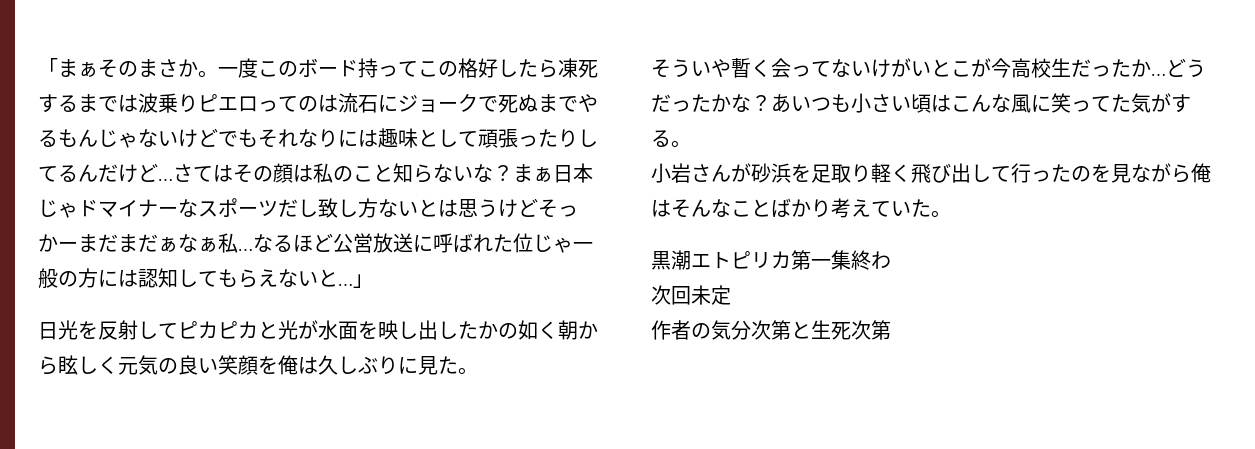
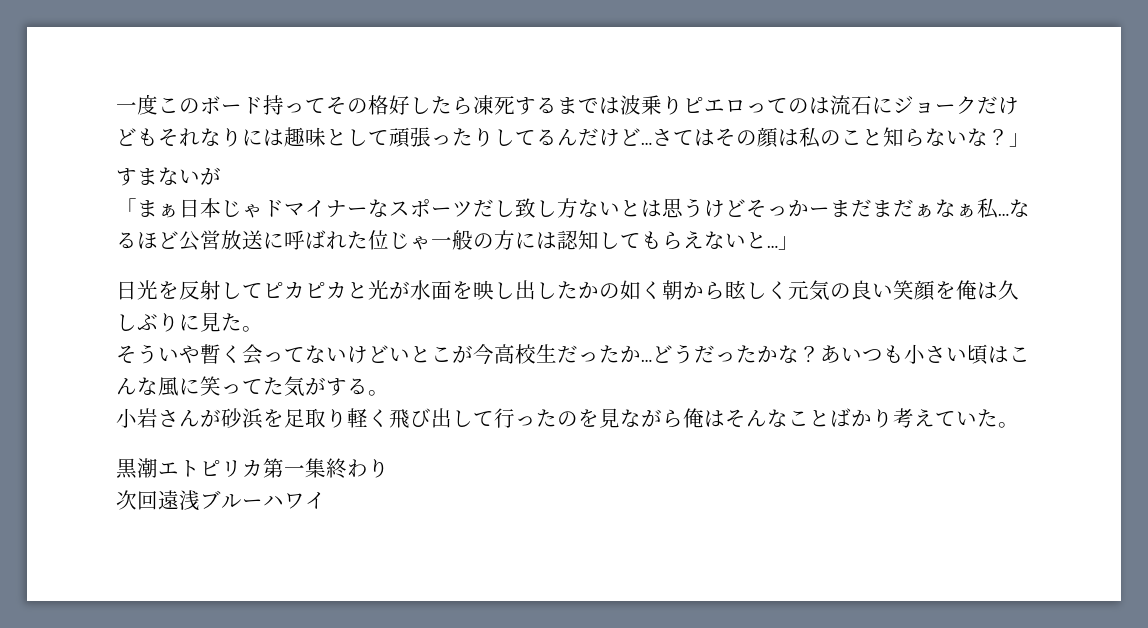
[38,58,218,78] 「まぁそのまさか。 -> (116, 107) none
[418,61,438,77] こ -> [326,96,347,114] そ
[478,94,598,113] [38,128,238,148] で死ぬまでやるもんじゃないけどで -> [977,96,1019,115] [116,128,137,146] だけど
(513, 173) none -> [1009,133,1030,147] [116,167,221,186] [116,198,137,216] 」 // すまないが // 「
[891,58,911,77] が -> [368,345,389,363] ど
(891, 260) none -> [368,459,389,478] り
[691,285,731,305] [651,320,891,340] 未定 // 作者の気分次第と生死次第 -> [158,490,326,511] 遠浅ブルーハワイ

